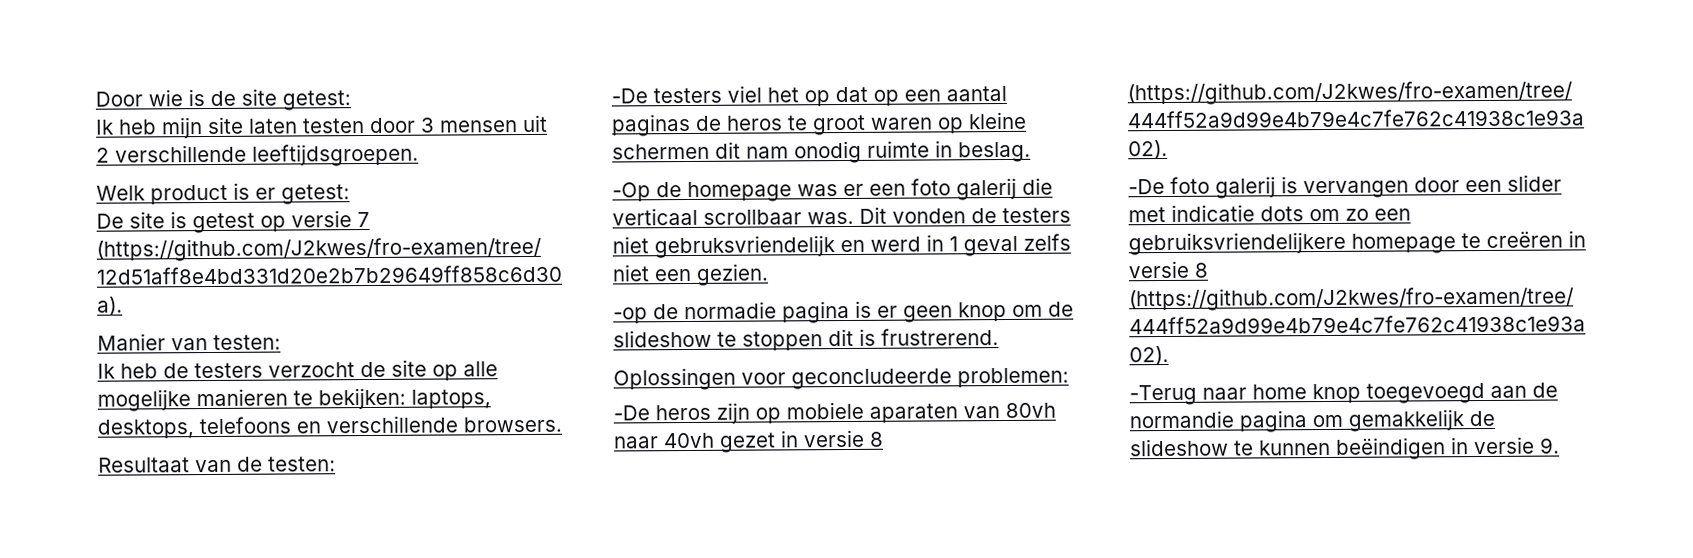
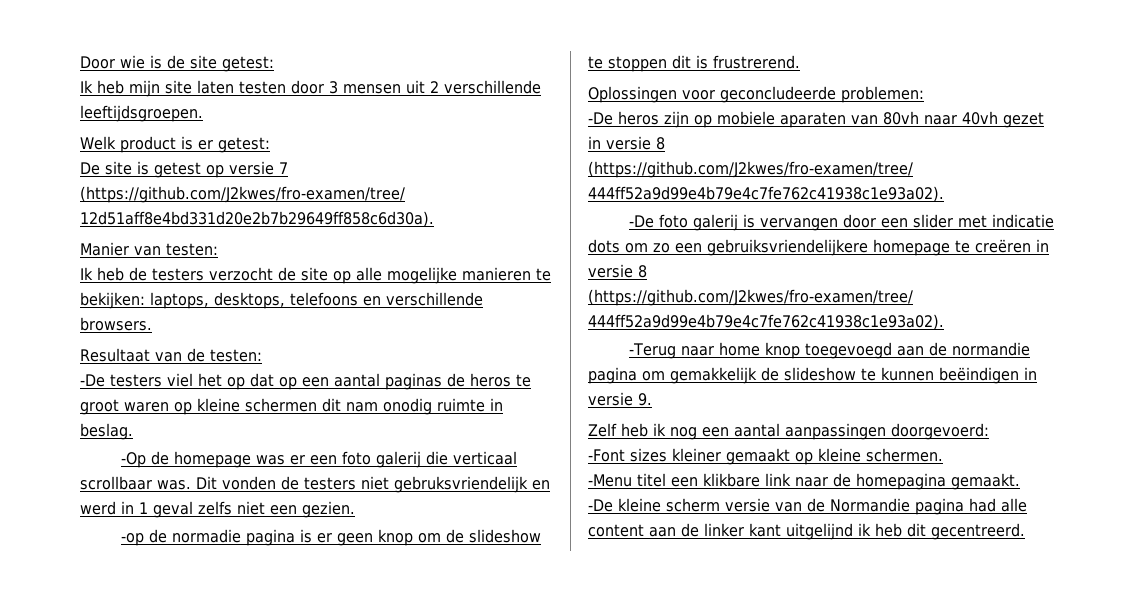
(1560, 445) none -> [588,423,989,440] [588,448,943,465] [588,473,1020,490] [588,498,1027,515] [588,523,1025,540] // Zelf heb ik nog een aantal aanpassingen doorgevoerd: // -Font sizes kleiner gemaakt op kleine schermen. // -Menu titel een klikbare link naar de homepagina gemaakt. // -De kleine scherm versie van de Normandie pagina had alle content aan de linker kant uitgelijnd ik heb dit gecentreerd.

